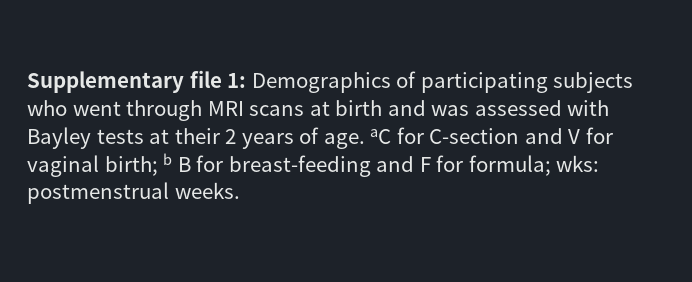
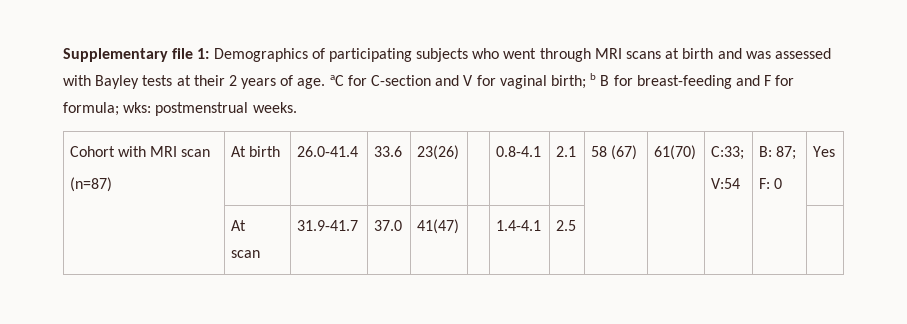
(240, 190) none -> [69,146,211,157] [69,177,112,192] [230,146,280,157] [296,146,358,157] [373,146,402,157] [416,145,459,160] [495,146,541,157] [555,146,576,157] [590,145,637,160] [653,145,696,160] [710,146,744,160] [710,178,740,189] [758,146,796,160] [758,178,782,189] [812,146,835,157] [230,220,246,231] [230,250,260,258] [296,220,358,231] [373,220,402,231] [416,219,459,234] [495,220,541,231] [555,220,576,231] // Cohort with MRI scan // (n=87) | At birth | 26.0-41.4 | 33.6 | 23(26) | | 0.8-4.1 | 2.1 | 58 (67) | 61(70) | C:33; // V:54 | B: 87; // F: 0 | Yes // | At // scan | 31.9-41.7 | 37.0 | 41(47) | | 1.4-4.1 | 2.5 | | | | |

